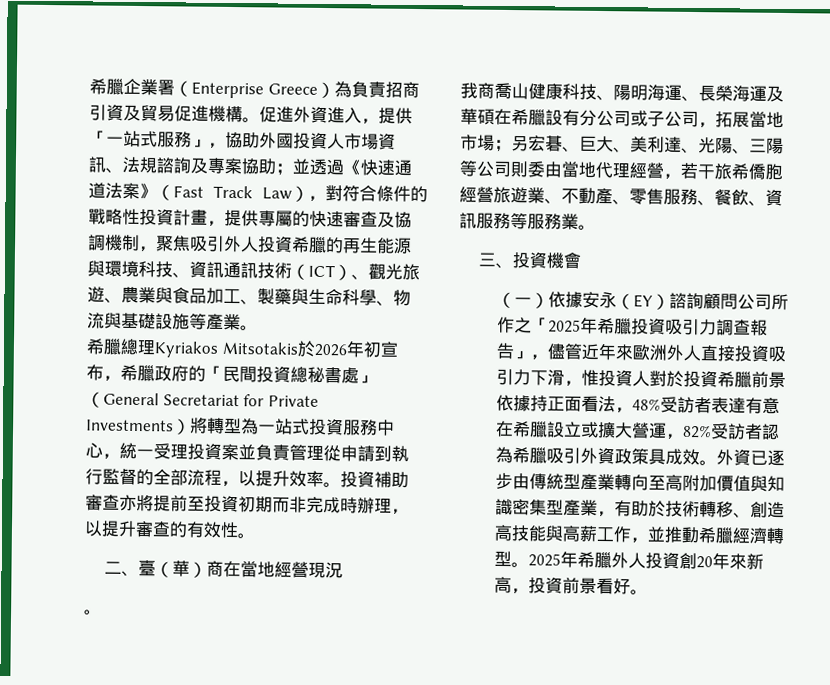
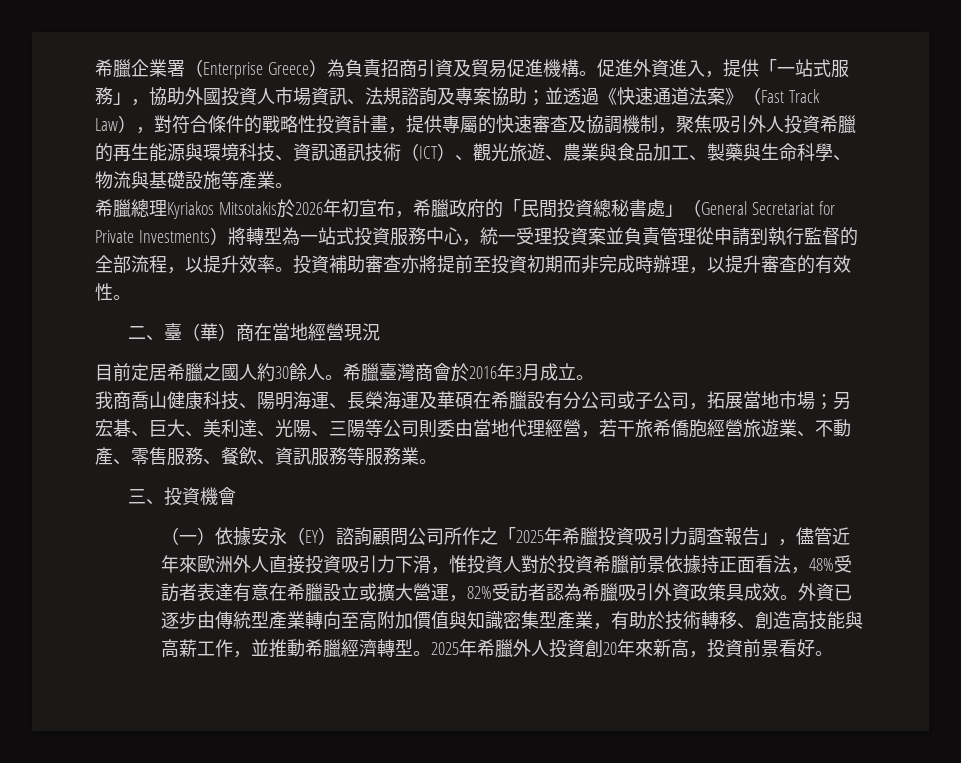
(343, 570) none -> [95,363,576,382] 目前定居希臘之國人約30餘人。希臘臺灣商會於2016年3月成立

